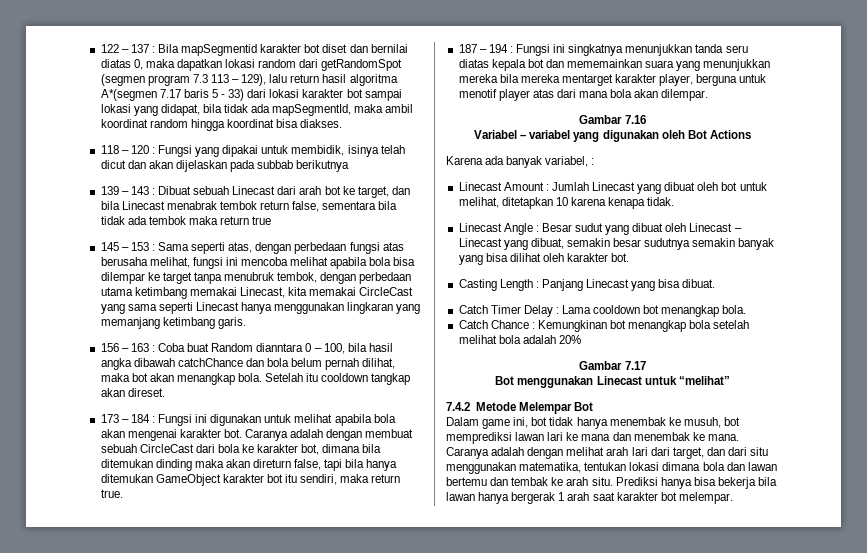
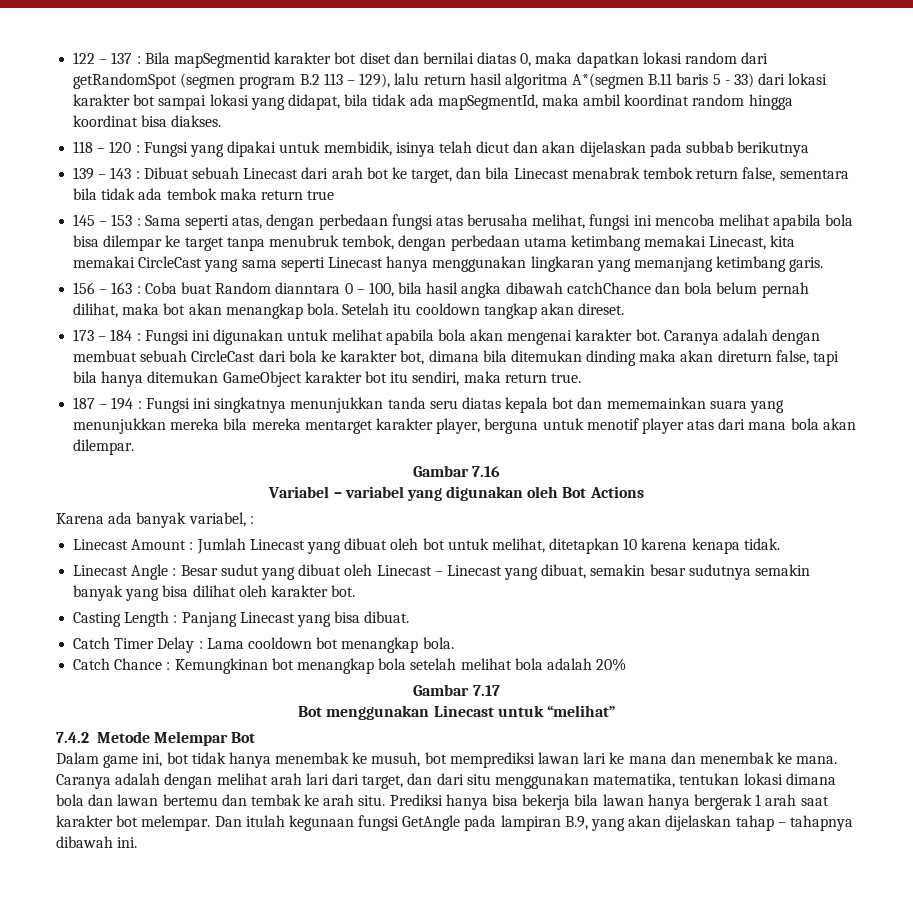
[192,74,208,83] 7.3 -> [299,74,320,85] B.2
[159,89,181,98] 7.17 -> [648,73,673,85] B.11
(733, 498) none -> [214,815,853,831] [56,836,138,848] Dan itulah kegunaan fungsi GetAngle pada lampiran B.9, yang akan dijelaskan tahap – tahapnya dibawah ini.

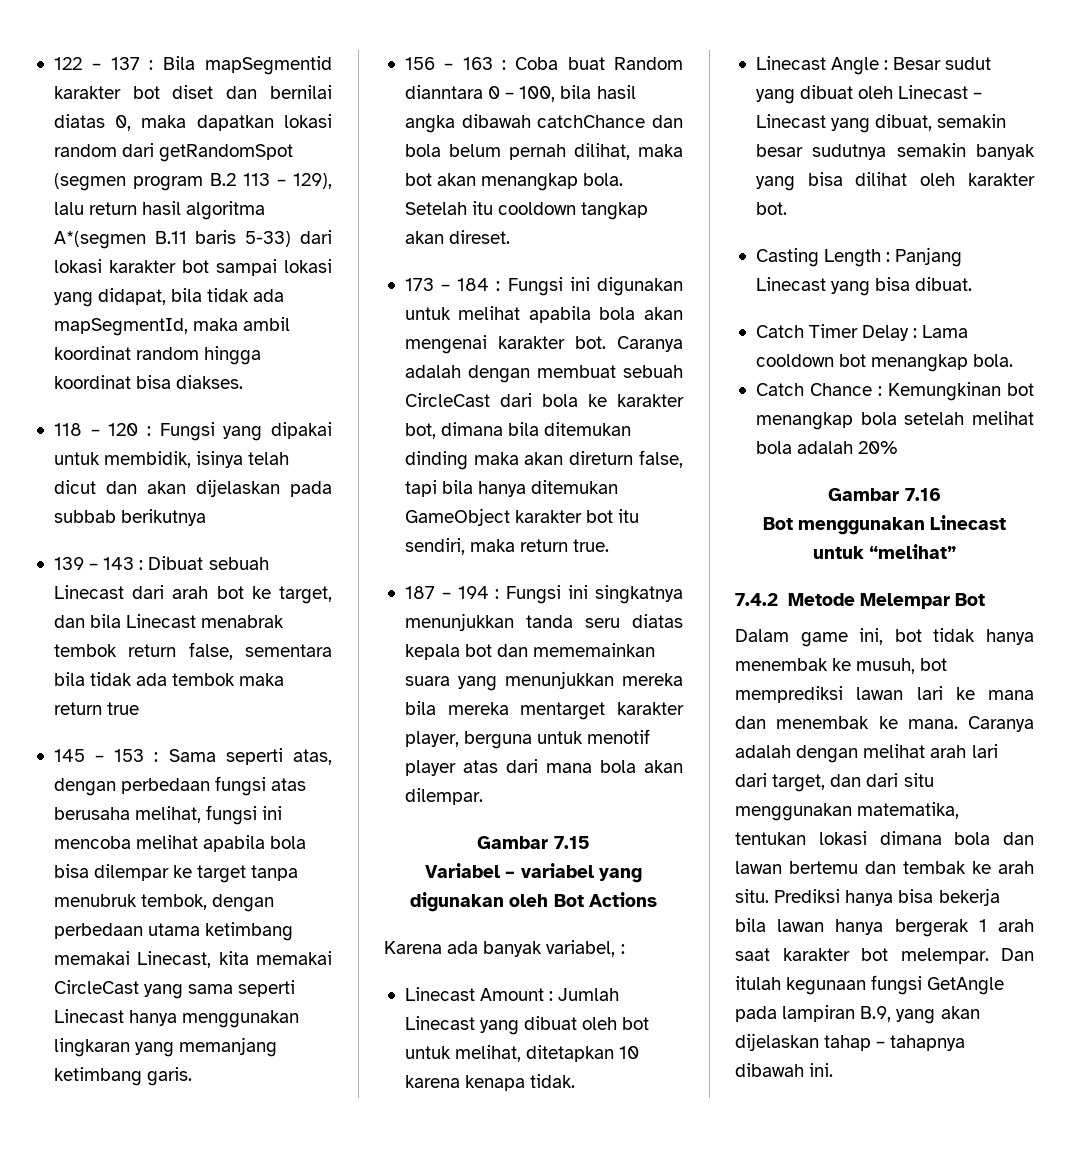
[712,73,755,88] 5 - 33) -> [245,231,292,247] 5-33)
[472,466,501,477] 7.16 -> [553,836,590,849] 7.15
[472,685,500,696] 7.17 -> [904,488,941,501] 7.16

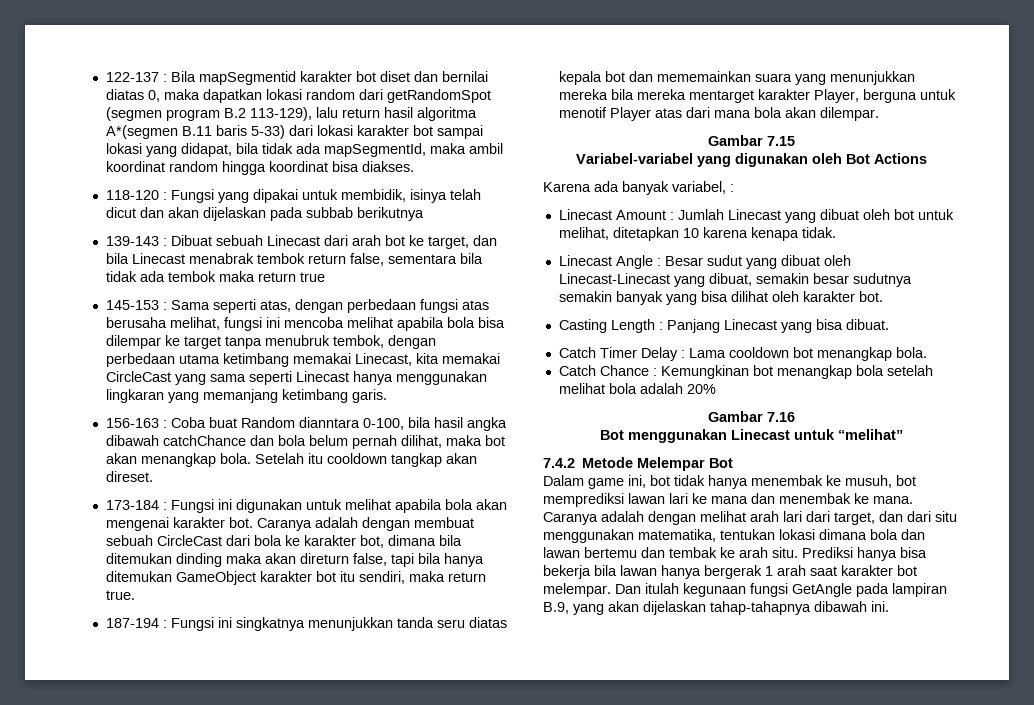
[53,57,140,70] 122 – 137 -> [105,72,159,82] 122-137
[242,173,333,189] 113 – 129), -> [249,107,312,121] 113-129),
[53,423,139,436] 118 – 120 -> [105,190,159,200] 118-120
[53,557,135,570] 139 – 143 -> [105,236,159,246] 139-143
[53,749,145,762] 145 – 153 -> [105,300,159,310] 145-153
[404,57,493,70] 156 – 163 -> [105,418,159,428] 156-163
[488,86,556,102] 0 – 100, -> [362,418,404,430] 0-100,
[404,278,490,291] 173 – 184 -> [105,500,159,510] 173-184
[404,586,489,599] 187 – 194 -> [105,618,159,628] 187-194
[404,731,459,747] player, -> [813,89,859,103] Player,
[404,760,456,776] player -> [609,107,651,121] Player
[425,863,594,878] Variabel – variabel -> [576,153,693,164] Variabel-variabel
[898,85,983,99] [755,114,826,128] Linecast – Linecast -> [558,273,670,284] Linecast-Linecast
[824,1035,966,1051] tahap – tahapnya -> [710,601,811,615] tahap-tahapnya

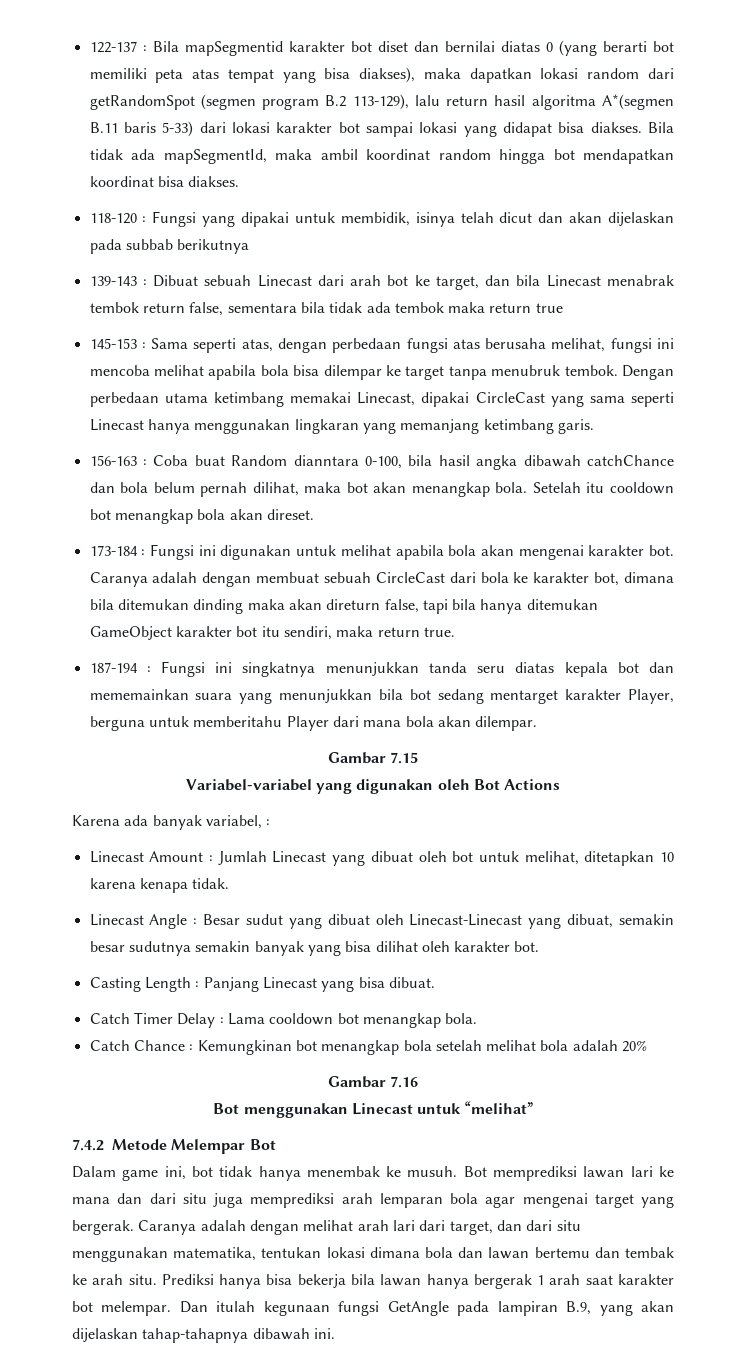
[147,90,160,102] 0, -> [545,40,675,56] [89,67,416,83] 0 (yang berarti bot memiliki peta atas tempat yang bisa diakses),
[180,143,259,157] didapat, bila -> [502,122,674,137] didapat bisa diakses. Bila
(266, 168) none -> [553,149,674,164] bot mendapatkan
[332,335,436,349] tembok, dengan -> [564,365,674,380] tembok. Dengan
[415,353,500,364] kita memakai -> [421,392,470,407] dipakai
[390,453,442,467] tangkap -> [89,509,226,524] bot menangkap bola
[558,89,686,100] mereka bila mereka -> [378,689,484,704] bila bot sedang
[558,107,682,121] menotif Player atas -> [193,716,329,731] memberitahu Player
[845,475,916,488] musuh, bot -> [407,1166,487,1177] musuh. Bot
[779,493,913,504] menembak ke mana. -> [149,1193,674,1208] [72,1220,134,1235] dari situ juga memprediksi arah lemparan bola agar mengenai target yang bergerak.

